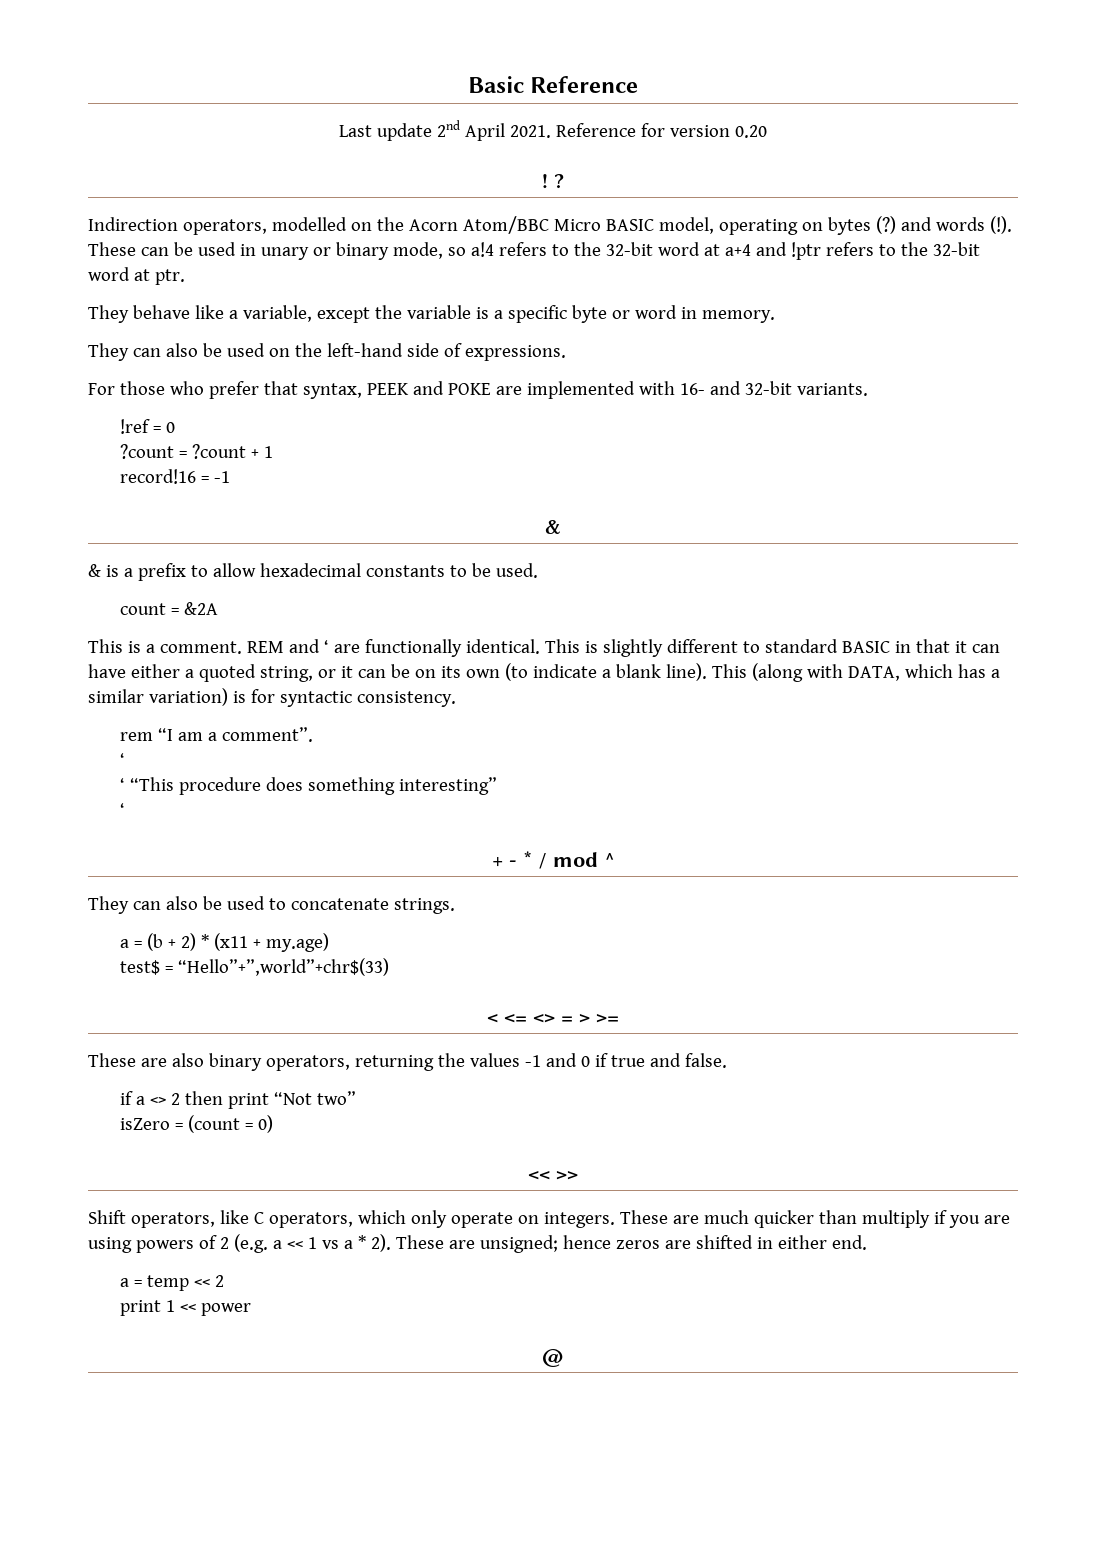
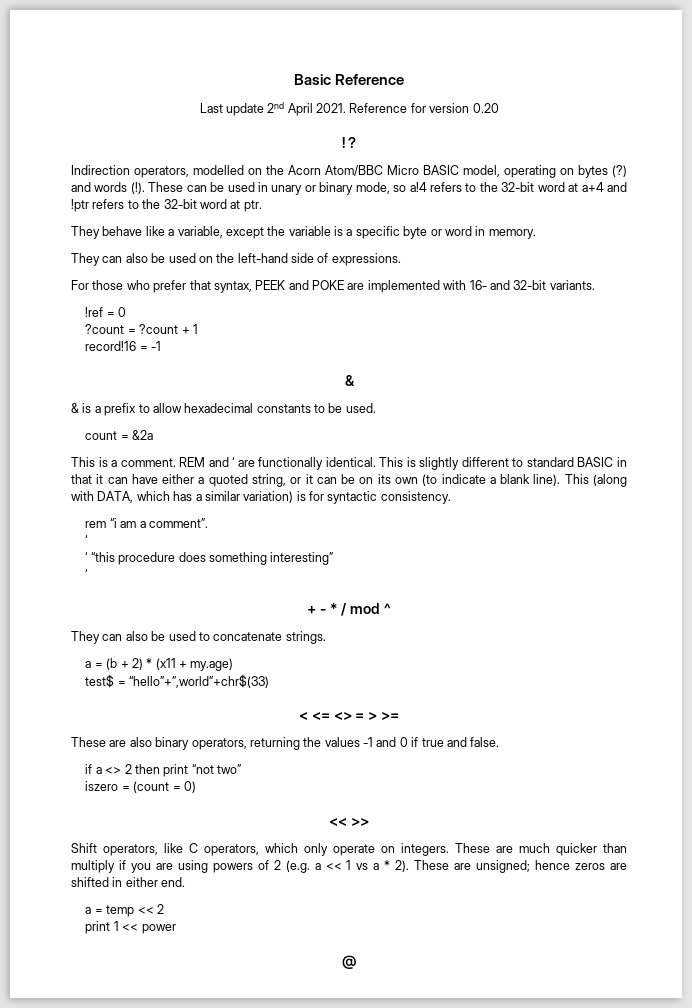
[184,602,219,615] &2A -> [132,430,154,440] &2a
[158,728,174,741] “I -> [109,518,117,528] “i
[130,777,175,791] “This -> [90,552,115,562] “this
[178,958,390,976] “Hello”+”,world”+chr$(33) -> [129,674,270,688] “hello”+”,world”+chr$(33)
[274,1092,313,1105] “Not -> [191,764,214,774] “not
[120,1118,171,1130] isZero -> [85,781,119,791] iszero

